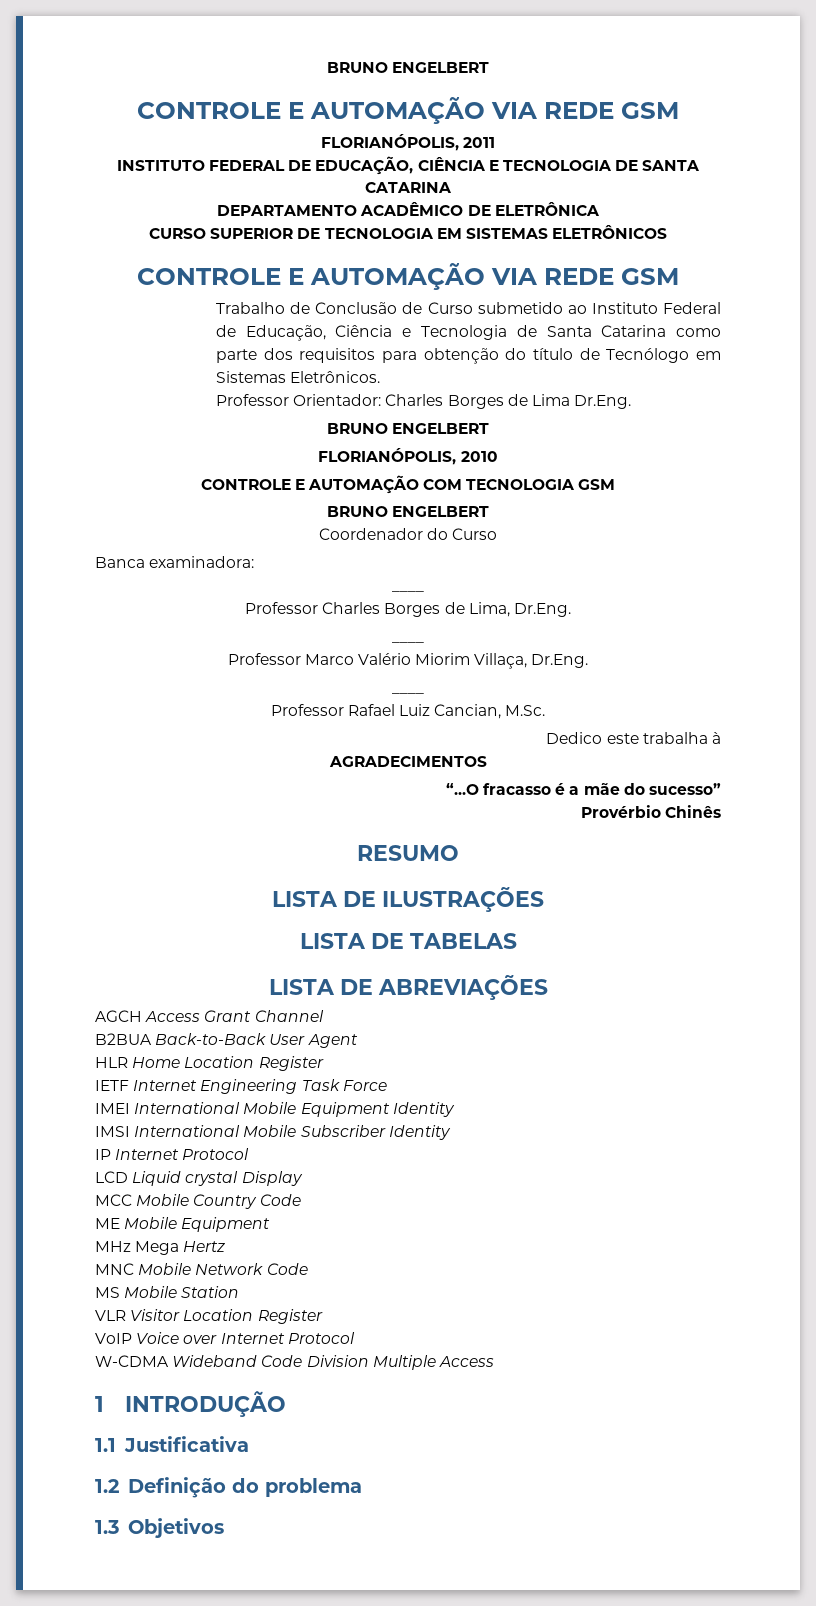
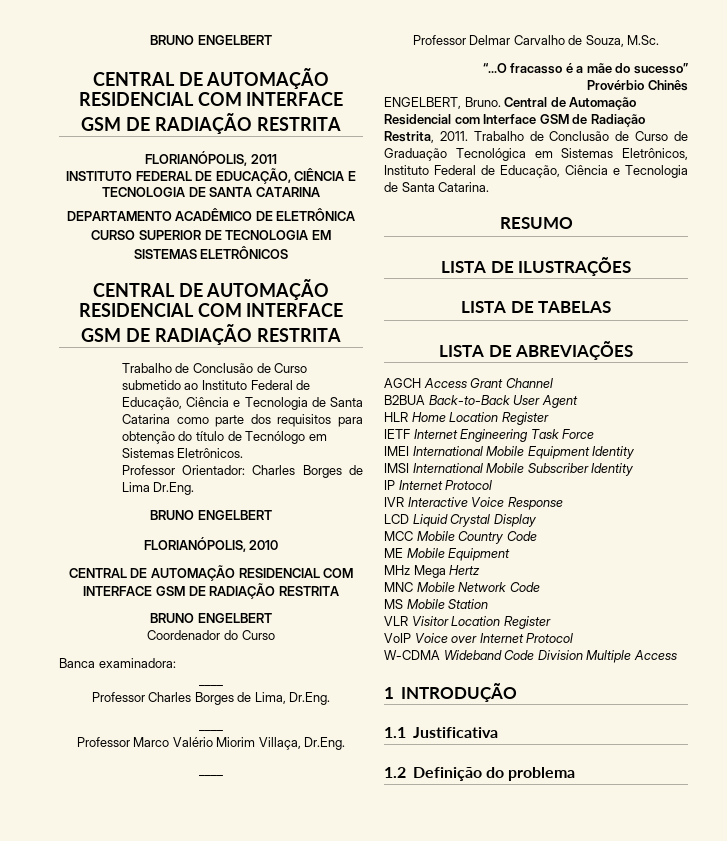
[326,62,490,73] [137,97,679,124] BRUNO ENGELBERT // CONTROLE E AUTOMAÇÃO VIA REDE GSM -> [150,35,272,45] [92,68,330,89] [78,92,344,106] [81,113,341,134] BRUNO ENGELBERT // CENTRAL DE AUTOMAÇÃO RESIDENCIAL COM INTERFACE GSM DE RADIAÇÃO RESTRITA
[137,263,679,290] CONTROLE E AUTOMAÇÃO VIA REDE GSM -> [92,279,330,300] [78,303,344,317] [81,324,341,345] CENTRAL DE AUTOMAÇÃO RESIDENCIAL COM INTERFACE GSM DE RADIAÇÃO RESTRITA
[200,475,616,494] CONTROLE E AUTOMAÇÃO COM TECNOLOGIA GSM -> [68,565,354,581] [83,583,339,599] CENTRAL DE AUTOMAÇÃO RESIDENCIAL COM INTERFACE GSM DE RADIAÇÃO RESTRITA
[347,704,546,719] [546,732,721,744] [328,756,487,767] Rafael Luiz Cancian, M.Sc. // Dedico este trabalha à // AGRADECIMENTOS -> [469,35,660,47] Delmar Carvalho de Souza, M.Sc.
(721, 811) none -> [384,97,637,110] [384,114,645,127] [384,131,688,143] [384,148,688,161] [384,165,688,178] [384,182,490,192] // ENGELBERT, Bruno. Central de Automação Residencial com Interface GSM de Radiação Restrita, 2011. Trabalho de Conclusão de Curso de Graduação Tecnológica em Sistemas Eletrônicos, Instituto Federal de Educação, Ciência e Tecnologia de Santa Catarina.
(250, 1154) none -> [384,497,563,510] // IVR Interactive Voice Response
[185,1171,239,1186] crystal -> [450,514,491,527] Crystal
[95,1518,224,1538] // 1.3 Objetivos -> (575, 774) none

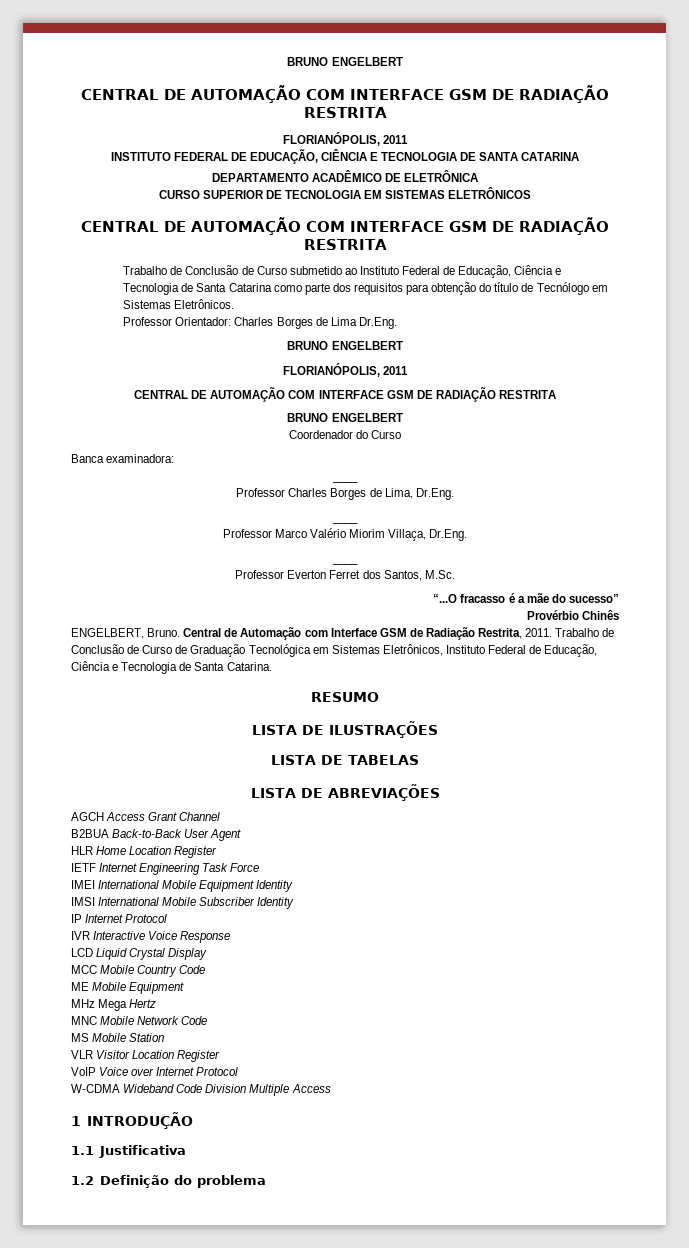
[78,92,194,106] RESIDENCIAL -> (302, 94) none
[78,303,194,317] RESIDENCIAL -> (302, 226) none
[249,540,279,550] [68,565,320,581] 2010 // CENTRAL DE AUTOMAÇÃO RESIDENCIAL -> [383,366,409,375] [134,387,286,402] 2011 // CENTRAL DE AUTOMAÇÃO
[469,35,624,47] Delmar Carvalho de Souza, -> [287,570,422,581] Everton Ferret dos Santos,
[384,114,451,125] Residencial -> (302, 633) none

